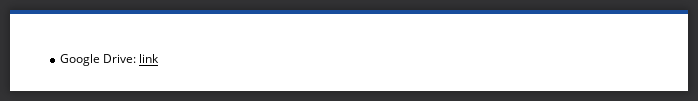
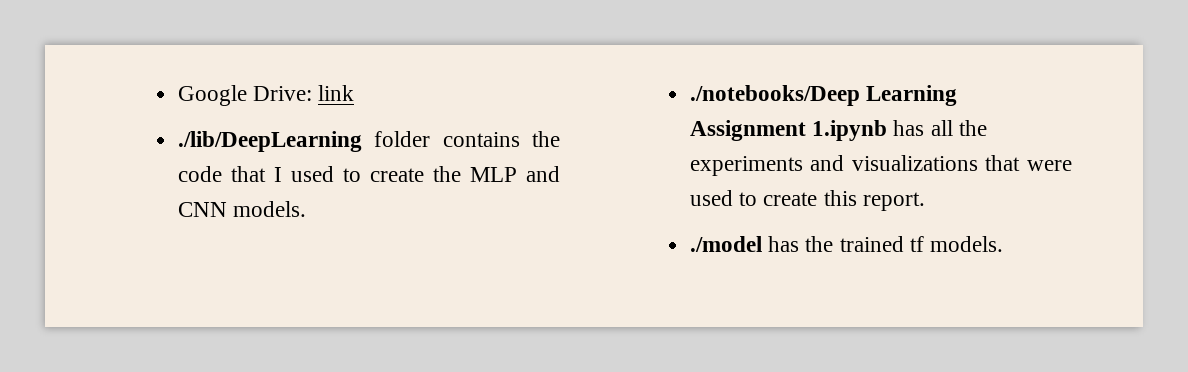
(160, 58) none -> [177,131,560,152] [177,166,560,182] [177,201,307,217] [689,85,958,106] [689,120,987,141] [689,155,1072,176] [689,190,925,211] [689,236,1003,252] // ./lib/DeepLearning folder contains the code that I used to create the MLP and CNN models. // ./notebooks/Deep Learning Assignment 1.ipynb has all the experiments and visualizations that were used to create this report. // ./model has the trained tf models.

